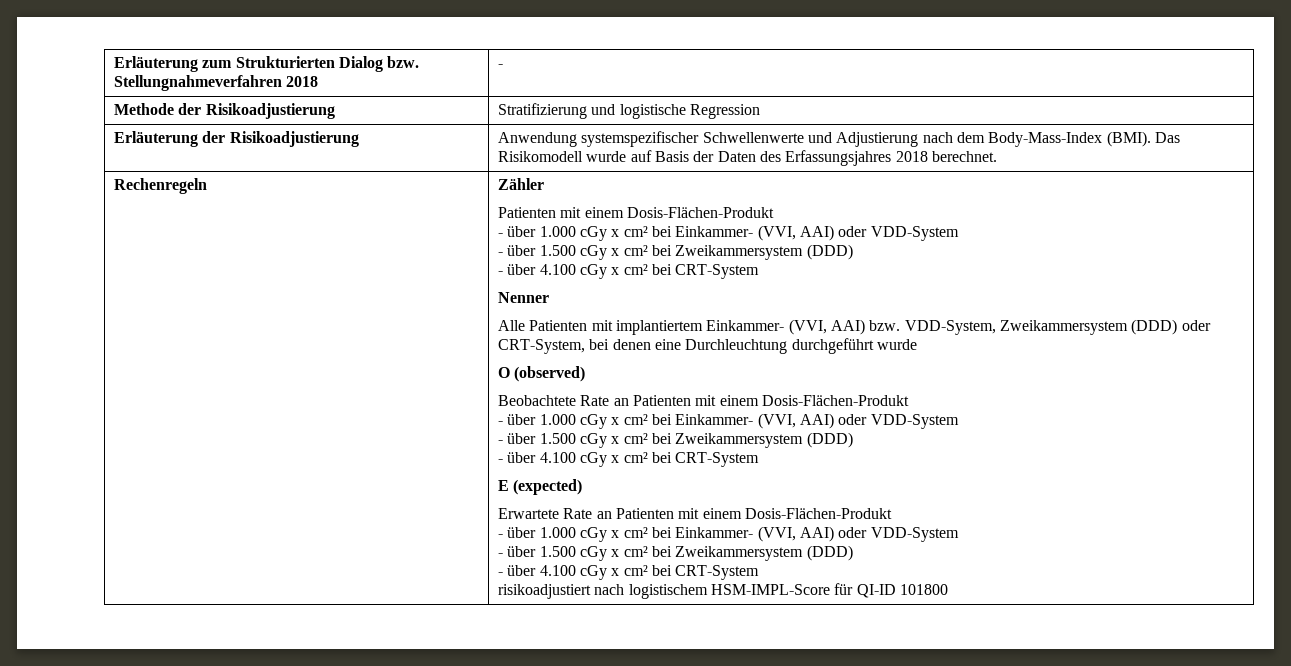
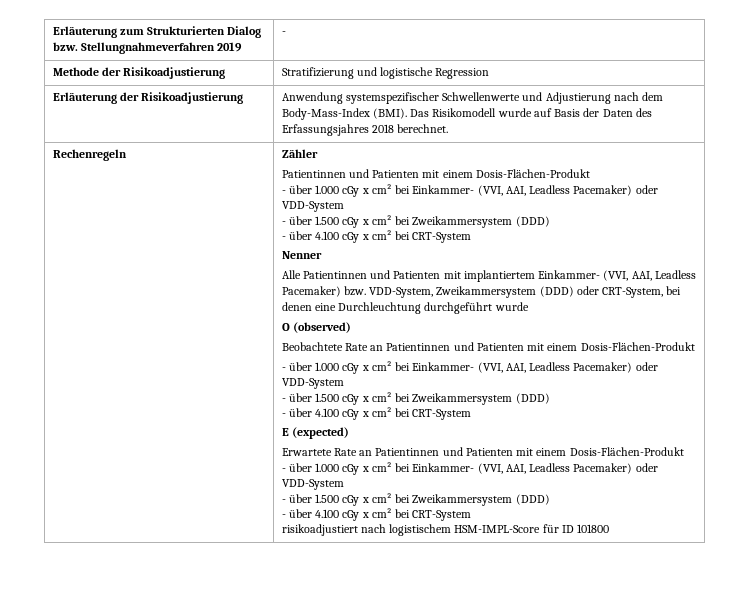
[286,76,319,87] 2018 -> [217,42,243,52] 2019
(545, 184) none -> [281,169,369,178] Patientinnen und
[799,225,834,241] AAI) -> [505,185,633,196] AAI, Leadless Pacemaker)
(526, 325) none -> [302,270,391,279] Patientinnen und
[830,319,865,335] AAI) -> [631,270,696,281] [281,286,341,297] AAI, Leadless Pacemaker)
(629, 402) none -> [386,342,474,351] Patientinnen und
[799,413,834,429] AAI) -> [505,362,633,373] AAI, Leadless Pacemaker)
(612, 515) none -> [375,447,463,456] Patientinnen und
[799,526,834,542] AAI) -> [505,463,633,474] AAI, Leadless Pacemaker)
[856,584,896,598] QI-ID -> [561,525,574,533] ID

